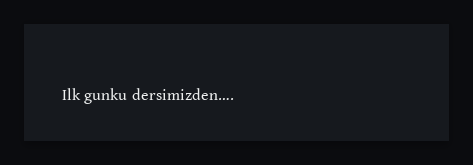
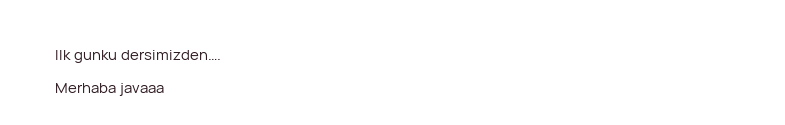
(234, 94) none -> [55,83,165,96] // Merhaba javaaa

